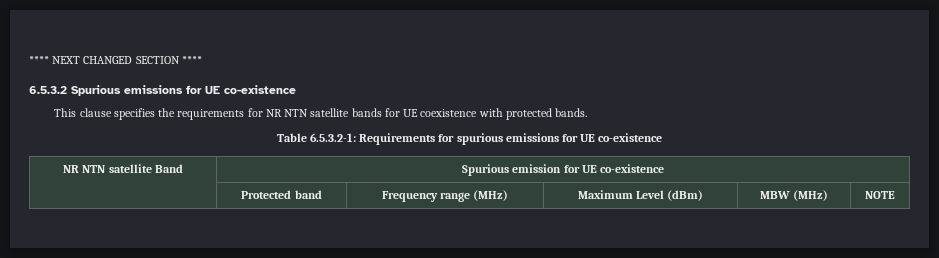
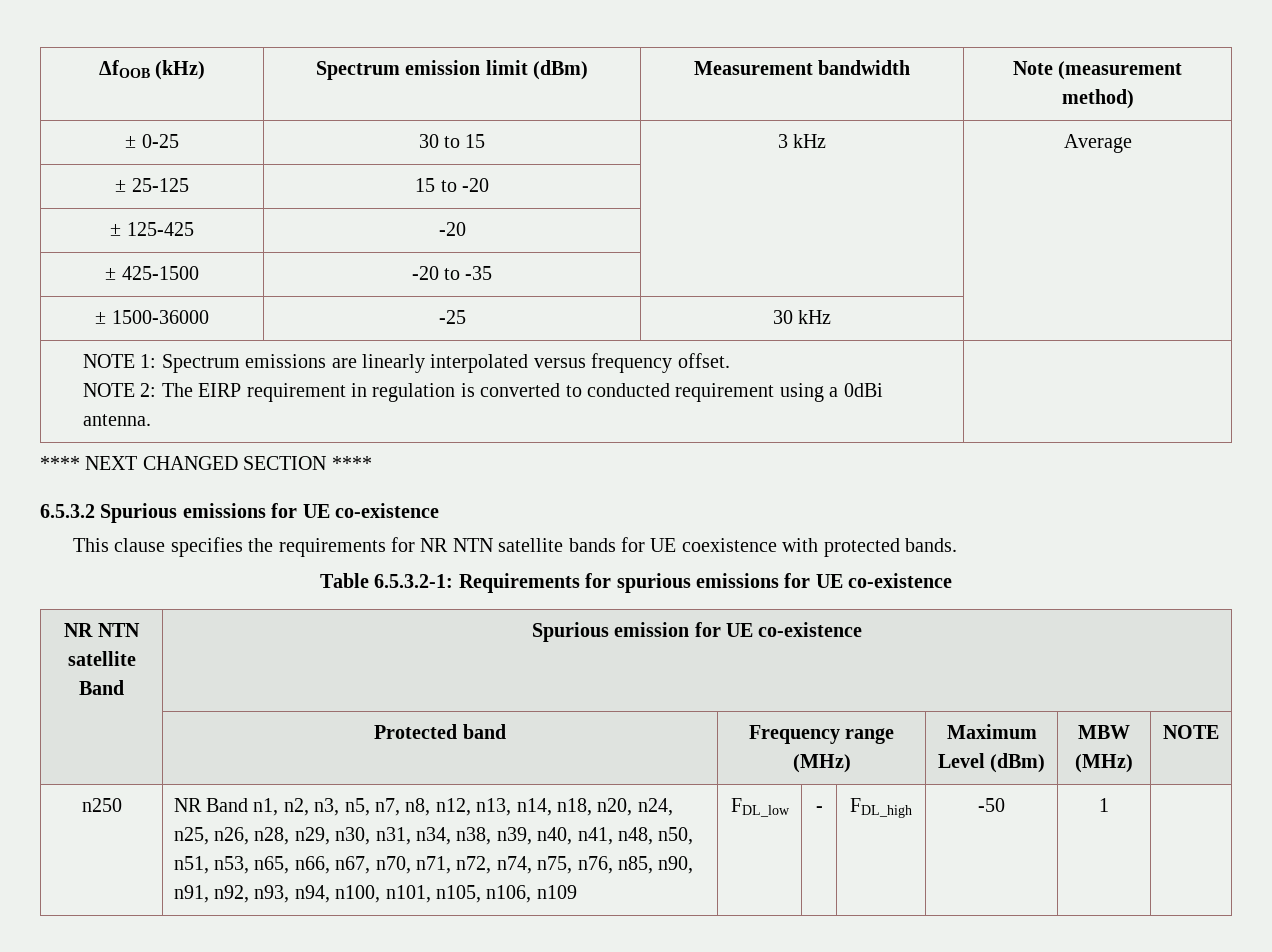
(29, 60) none -> [98,60,206,80] [315,60,589,80] [693,60,911,75] [1012,61,1183,80] [1061,89,1134,109] [125,134,179,148] [418,134,486,148] [777,134,827,148] [1063,134,1132,153] [115,178,189,192] [415,178,489,192] [110,222,194,236] [438,222,466,236] [105,266,199,280] [411,266,493,280] [95,310,209,324] [438,310,466,324] [772,310,832,324] [82,353,730,373] [82,383,883,402] [82,414,151,426] ΔfOOB (kHz) | Spectrum emission limit (dBm) | Measurement bandwidth | Note (measurement method) // ± 0-25 | 30 to 15 | 3 kHz | Average // ± 25-125 | 15 to -20 | | // ± 125-425 | -20 | | // ± 425-1500 | -20 to -35 | | // ± 1500-36000 | -25 | 30 kHz | // NOTE 1: Spectrum emissions are linearly interpolated versus frequency offset. // NOTE 2: The EIRP requirement in regulation is converted to conducted requirement using a 0dBi antenna. | //
(895, 195) none -> [81,798,122,812] [173,798,673,816] [173,827,694,845] [173,856,694,874] [173,885,577,903] [730,798,790,817] [815,806,823,812] [850,798,912,818] [978,798,1005,812] [1099,798,1109,812] // n250 | NR Band n1, n2, n3, n5, n7, n8, n12, n13, n14, n18, n20, n24, n25, n26, n28, n29, n30, n31, n34, n38, n39, n40, n41, n48, n50, n51, n53, n65, n66, n67, n70, n71, n72, n74, n75, n76, n85, n90, n91, n92, n93, n94, n100, n101, n105, n106, n109 | FDL_low | - | FDL_high | -50 | 1 |

